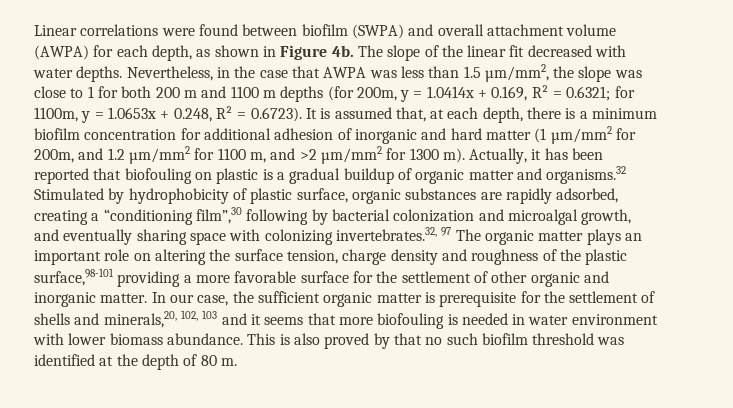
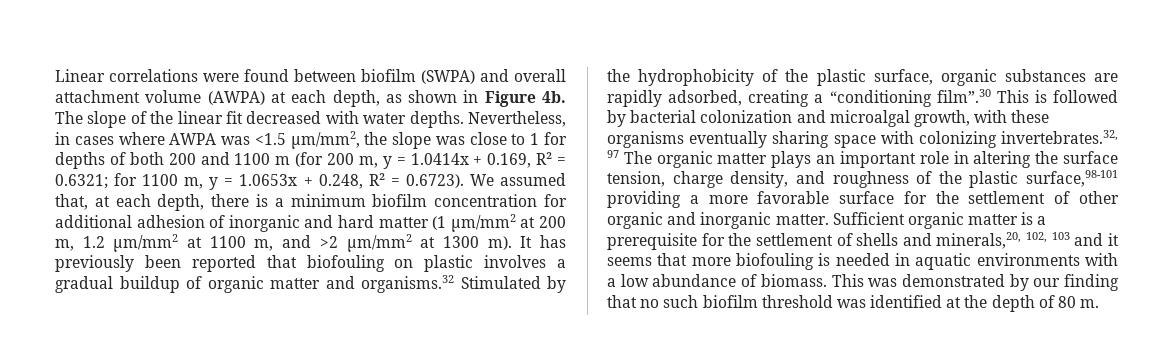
[93,45,114,57] for -> [270,92,286,103] at
[234,66,481,78] the case that AWPA was less than 1.5 -> [74,132,286,145] cases where AWPA was <1.5
(118, 92) none -> [55,152,126,169] depths of
[183,90,197,98] m -> (196, 159) none
[280,86,397,102] depths (for 200m, -> [295,152,378,168] (for 200 m,
[34,107,78,122] 1100m, -> [142,174,204,189] 1100 m,
[305,108,331,119] It is -> [469,174,494,186] We
[615,128,636,140] [34,148,104,163] for 200m, and -> [520,216,567,228] [55,239,74,251] at 200 m,
[194,148,215,160] for -> [187,237,203,248] at
[386,148,407,160] for -> [420,237,436,248] at
[469,148,568,164] Actually, it has -> [520,235,566,248] [55,255,134,272] It has previously
[262,169,273,180] is -> [484,255,547,268] involves
(125, 196) none -> [607,69,630,82] the
(247, 194) none -> [785,69,809,82] the
[195,207,309,225] film”,30 following -> [936,89,1118,103] film”.30 This is followed
[34,229,59,241] and -> [974,110,1050,123] [607,131,684,148] with these organisms
[133,253,151,261] on -> [953,151,969,164] in
[390,249,438,265] density -> [730,171,789,188] density,
[151,291,320,306] In our case, the sufficient -> [832,212,905,225] Sufficient
(435, 297) none -> [1037,216,1047,225] a
[528,314,658,325] [33,333,390,349] water environment with lower biomass abundance. This is also proved by -> [915,253,1118,270] [607,274,1119,291] aquatic environments with a low abundance of biomass. This was demonstrated by our finding

